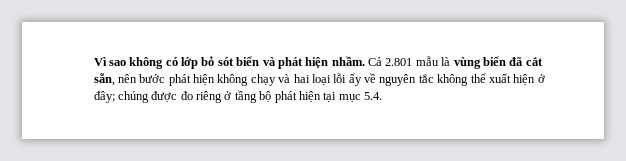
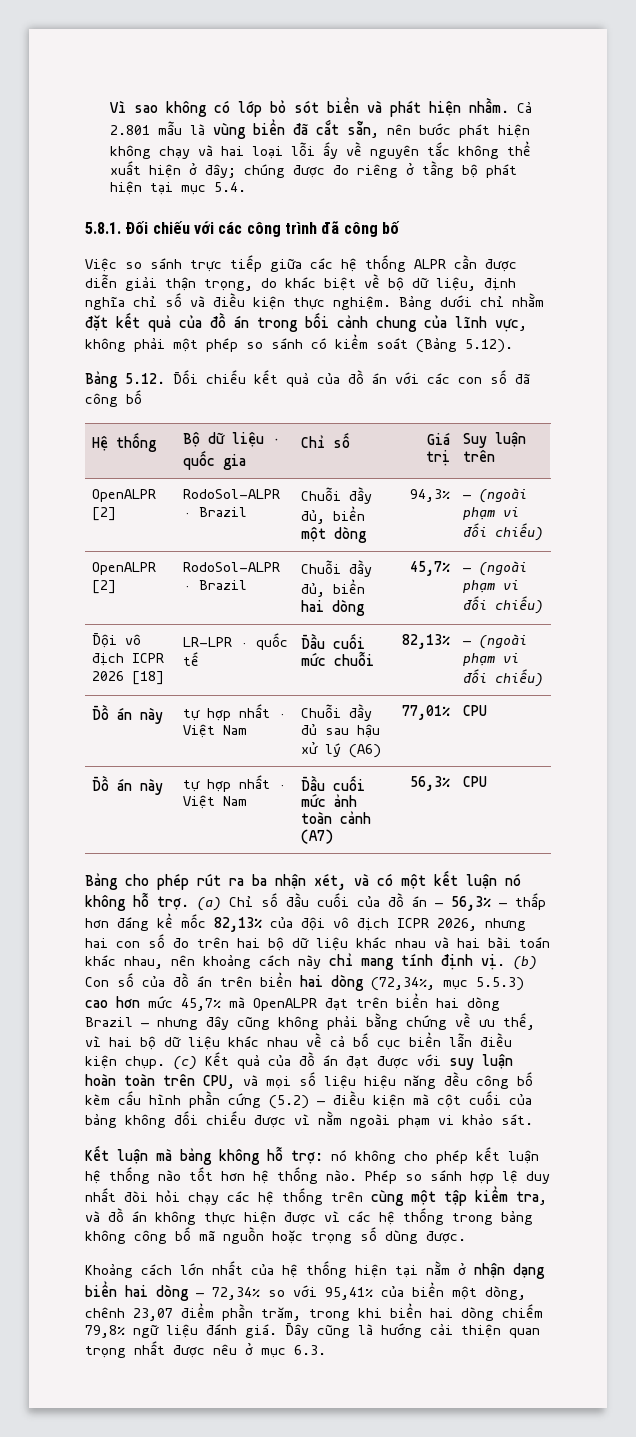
(383, 96) none -> [85,221,400,237] [85,255,517,272] [85,274,516,291] [85,293,544,310] [85,312,527,332] [85,334,513,353] [85,370,530,388] [85,390,142,407] [91,432,157,452] [182,432,280,447] [182,450,246,470] [300,432,350,448] [427,432,451,445] [426,450,451,466] [462,432,526,448] [462,450,495,462] [91,489,156,502] [91,507,116,521] [182,489,280,499] [182,507,247,517] [300,487,372,504] [300,506,365,524] [300,526,367,543] [410,489,451,502] [462,488,527,503] [462,507,519,520] [462,523,543,541] [91,562,156,575] [91,580,116,594] [182,562,280,572] [182,580,247,590] [300,560,372,577] [300,579,365,597] [300,599,365,616] [410,561,451,576] [462,561,527,576] [462,580,519,593] [462,596,543,614] [91,633,141,648] [91,653,164,666] [91,671,164,685] [182,633,288,650] [182,652,199,666] [300,633,365,649] [300,651,374,666] [402,634,451,649] [462,634,527,649] [462,653,519,666] [462,669,543,687] [91,704,163,724] [182,704,286,721] [182,724,247,738] [300,704,372,721] [300,723,380,738] [300,741,381,758] [402,705,451,720] [462,705,487,716] [91,775,163,795] [182,775,286,792] [182,795,247,809] [300,775,365,791] [300,793,357,807] [300,811,371,824] [300,829,333,844] [410,776,451,791] [462,776,487,787] [85,870,521,890] [85,892,546,911] [85,913,526,932] [85,934,550,951] [85,953,537,970] [85,972,524,991] [85,993,500,1011] [85,1013,535,1030] [85,1032,512,1050] [85,1052,513,1070] [85,1072,533,1089] [85,1091,532,1109] [85,1111,533,1128] [85,1145,539,1165] [85,1167,550,1184] [85,1186,547,1206] [85,1208,533,1225] [85,1227,466,1244] [85,1261,545,1279] [85,1281,526,1301] [85,1303,543,1321] [85,1323,540,1338] [85,1341,326,1358] // 5.8.1. Đối chiếu với các công trình đã công bố // Việc so sánh trực tiếp giữa các hệ thống ALPR cần được diễn giải thận trọng, do khác biệt về bộ dữ liệu, định nghĩa chỉ số và điều kiện thực nghiệm. Bảng dưới chỉ nhằm đặt kết quả của đồ án trong bối cảnh chung của lĩnh vực, không phải một phép so sánh có kiểm soát (Bảng 5.12). // Bảng 5.12. Đối chiếu kết quả của đồ án với các con số đã công bố // Hệ thống | Bộ dữ liệu · quốc gia | Chỉ số | Giá trị | Suy luận trên // OpenALPR [2] | RodoSol-ALPR · Brazil | Chuỗi đầy đủ, biển một dòng | 94,3% | — (ngoài phạm vi đối chiếu) // OpenALPR [2] | RodoSol-ALPR · Brazil | Chuỗi đầy đủ, biển hai dòng | 45,7% | — (ngoài phạm vi đối chiếu) // Đội vô địch ICPR 2026 [18] | LR-LPR · quốc tế | Đầu cuối mức chuỗi | 82,13% | — (ngoài phạm vi đối chiếu) // Đồ án này | tự hợp nhất · Việt Nam | Chuỗi đầy đủ sau hậu xử lý (A6) | 77,01% | CPU // Đồ án này | tự hợp nhất · Việt Nam | Đầu cuối mức ảnh toàn cảnh (A7) | 56,3% | CPU // Bảng cho phép rút ra ba nhận xét, và có một kết luận nó không hỗ trợ. (a) Chỉ số đầu cuối của đồ án — 56,3% — thấp hơn đáng kể mốc 82,13% của đội vô địch ICPR 2026, nhưng hai con số đo trên hai bộ dữ liệu khác nhau và hai bài toán khác nhau, nên khoảng cách này chỉ mang tính định vị. (b) Con số của đồ án trên biển hai dòng (72,34%, mục 5.5.3) cao hơn mức 45,7% mà OpenALPR đạt trên biển hai dòng Brazil — nhưng đây cũng không phải bằng chứng về ưu thế, vì hai bộ dữ liệu khác nhau về cả bố cục biển lẫn điều kiện chụp. (c) Kết quả của đồ án đạt được với suy luận hoàn toàn trên CPU, và mọi số liệu hiệu năng đều công bố kèm cấu hình phần cứng (5.2) — điều kiện mà cột cuối của bảng không đối chiếu được vì nằm ngoài phạm vi khảo sát. // Kết luận mà bảng không hỗ trợ: nó không cho phép kết luận hệ thống nào tốt hơn hệ thống nào. Phép so sánh hợp lệ duy nhất đòi hỏi chạy các hệ thống trên cùng một tập kiểm tra, và đồ án không thực hiện được vì các hệ thống trong bảng không công bố mã nguồn hoặc trọng số dùng được. // Khoảng cách lớn nhất của hệ thống hiện tại nằm ở nhận dạng biển hai dòng — 72,34% so với 95,41% của biển một dòng, chênh 23,07 điểm phần trăm, trong khi biển hai dòng chiếm 79,8% ngữ liệu đánh giá. Đây cũng là hướng cải thiện quan trọng nhất được nêu ở mục 6.3.

